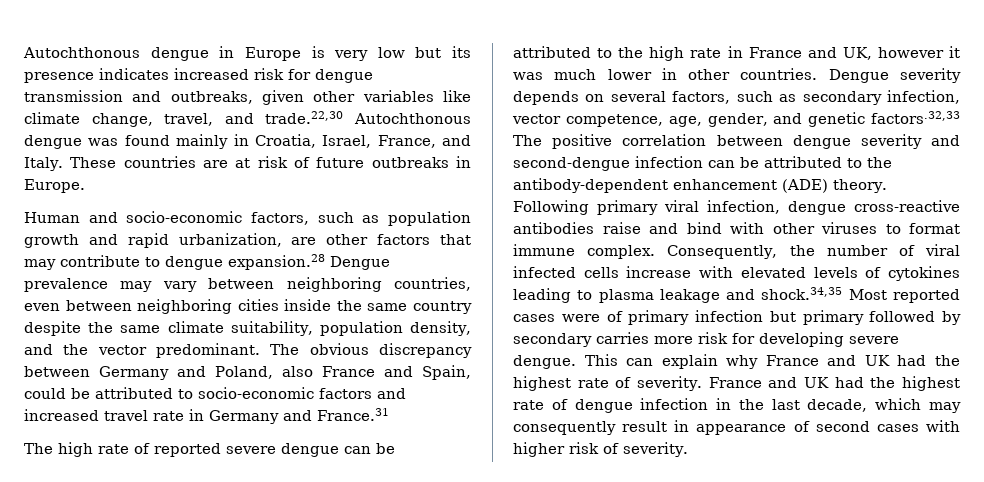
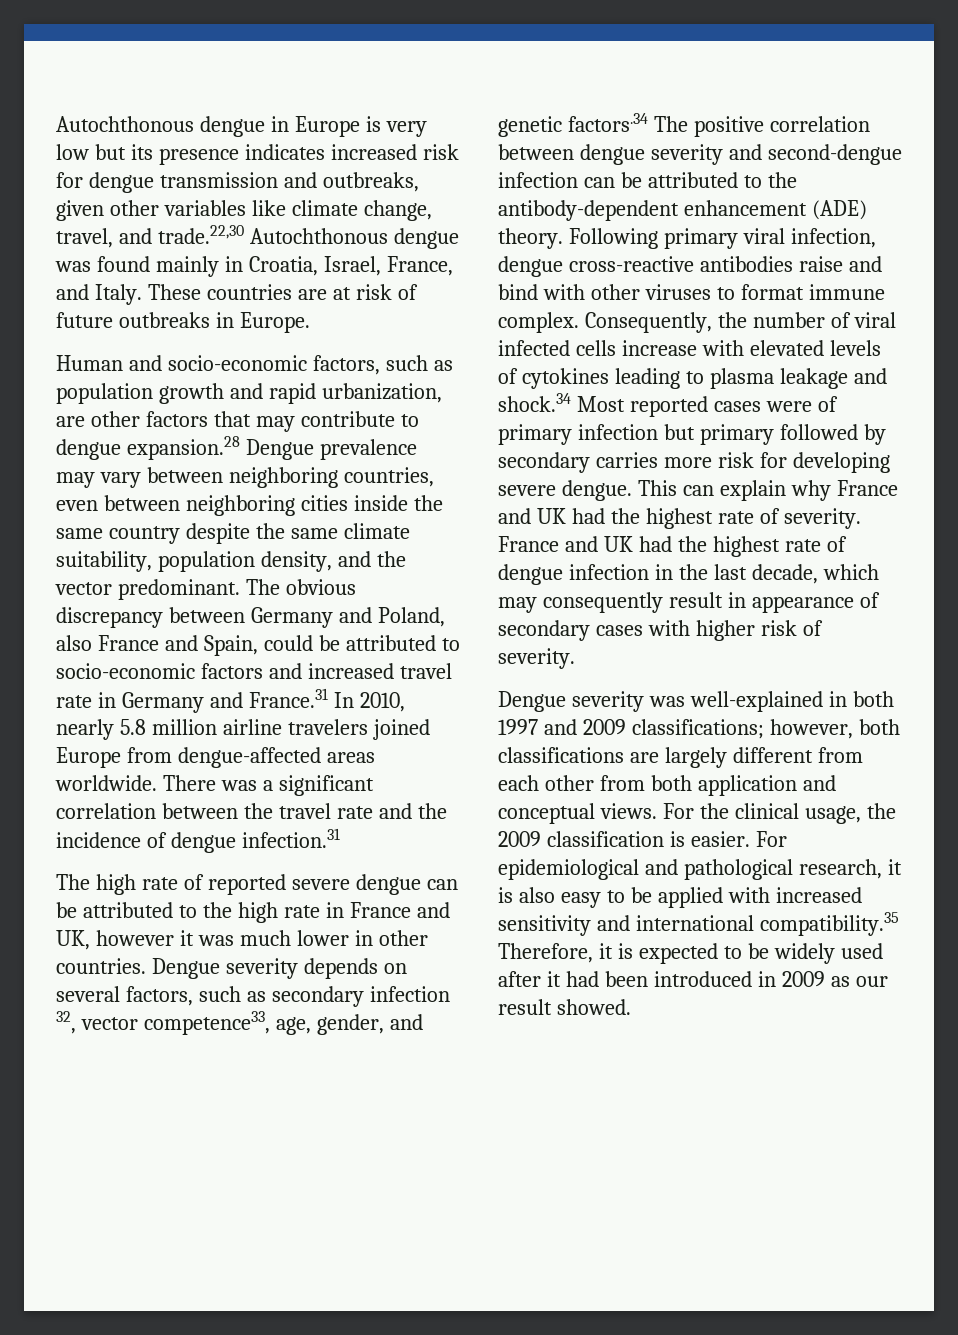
(389, 414) none -> [333,692,405,712] [56,719,430,740] [56,747,375,768] [55,775,374,796] [56,803,447,819] [56,828,340,853] In 2010, nearly 5.8 million airline travelers joined Europe from dengue-affected areas worldwide. There was a significant correlation between the travel rate and the incidence of dengue infection.31
[887,90,960,104] [512,114,663,127] infection, vector competence, -> [369,986,450,1002] [56,1011,270,1035] infection 32, vector competence33,
[871,111,960,124] factors.32,33 -> [567,113,648,132] factors.34
[761,287,843,300] shock.34,35 -> [498,393,571,412] shock.34
[815,421,870,432] second -> [498,620,590,641] secondary
(688, 449) none -> [498,691,894,712] [498,719,900,739] [498,747,863,768] [498,775,836,796] [498,803,896,824] [498,831,787,847] [498,859,902,880] [498,887,862,908] [498,912,899,936] [498,943,883,964] [498,971,888,987] [498,999,631,1015] // Dengue severity was well-explained in both 1997 and 2009 classifications; however, both classifications are largely different from each other from both application and conceptual views. For the clinical usage, the 2009 classification is easier. For epidemiological and pathological research, it is also easy to be applied with increased sensitivity and international compatibility.35 Therefore, it is expected to be widely used after it had been introduced in 2009 as our result showed.

